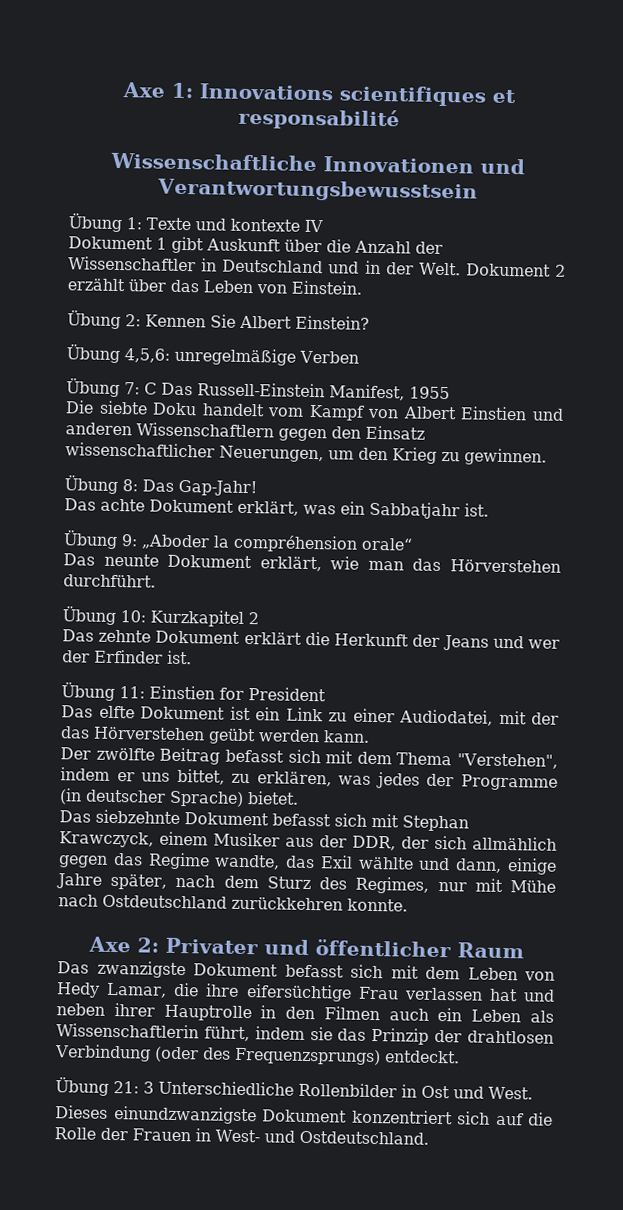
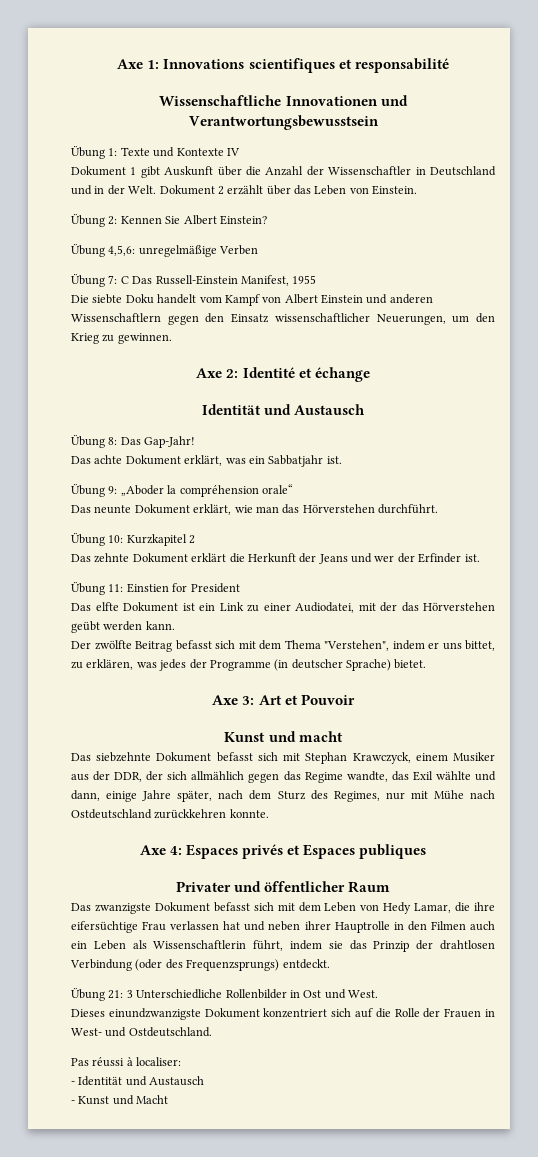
[229,218,300,232] kontexte -> [176,148,224,156] Kontexte
[460,406,528,421] Einstien -> [321,294,363,304] Einstein
(547, 457) none -> [196,367,370,382] [201,404,366,415] // Axe 2: Identité et échange // Identität und Austausch
(299, 798) none -> [212,694,355,705] [224,731,343,742] // Axe 3: Art et Pouvoir // Kunst und macht
[136,937,159,953] 2: -> [169,844,427,859] 4: Espaces privés et Espaces publiques //
(429, 1137) none -> [71,1057,182,1067] [71,1076,205,1086] [71,1095,169,1105] // Pas réussi à localiser: // - Identität und Austausch // - Kunst und Macht

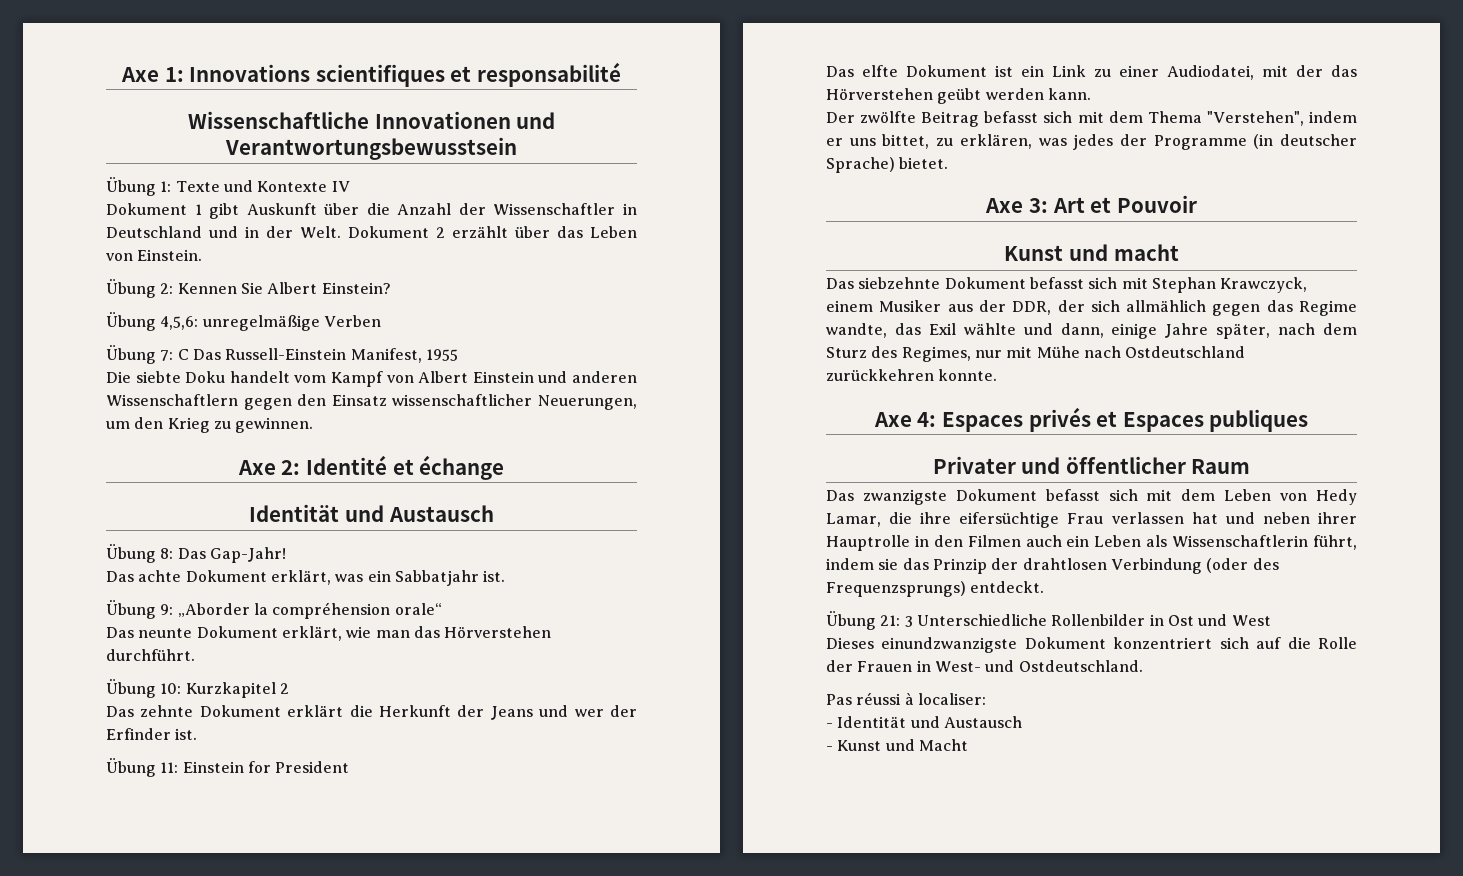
[120,485,164,496] „Aboder -> [177,603,250,617] „Aborder
[126,583,169,593] Einstien -> [182,761,244,773] Einstein
[348,990,378,998] West. -> [1231,615,1271,626] West

